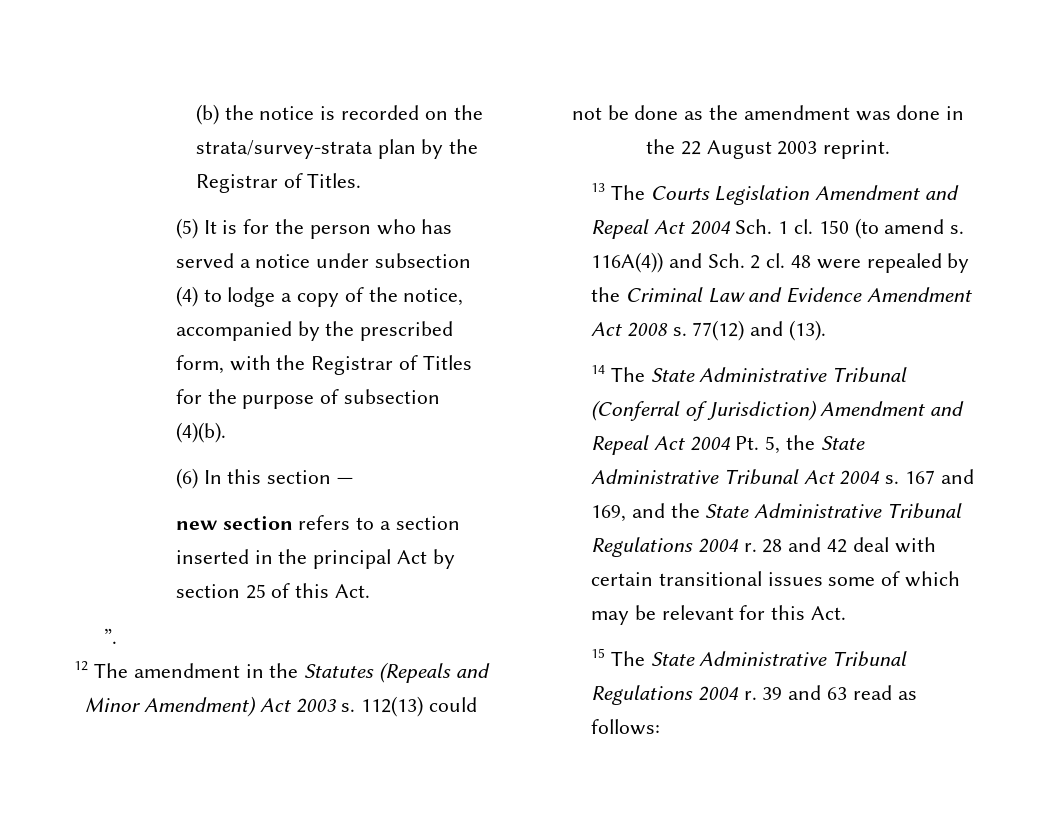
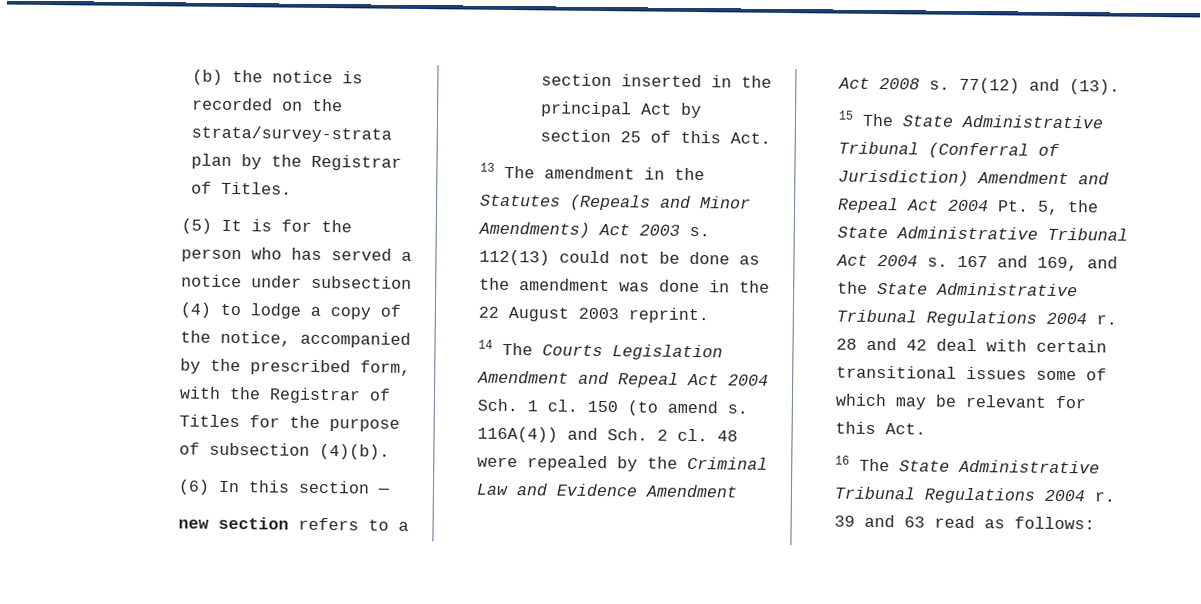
[103,628,117,644] [74,661,89,671] ”. // 12 -> [479,162,495,172] 13
[143,696,256,717] Amendment) -> [477,221,590,238] Amendments)
[590,183,605,192] 13 -> [477,339,493,349] 14
[590,365,605,374] 14 -> [837,110,854,120] 15
[590,648,605,658] 15 -> [834,455,850,465] 16

